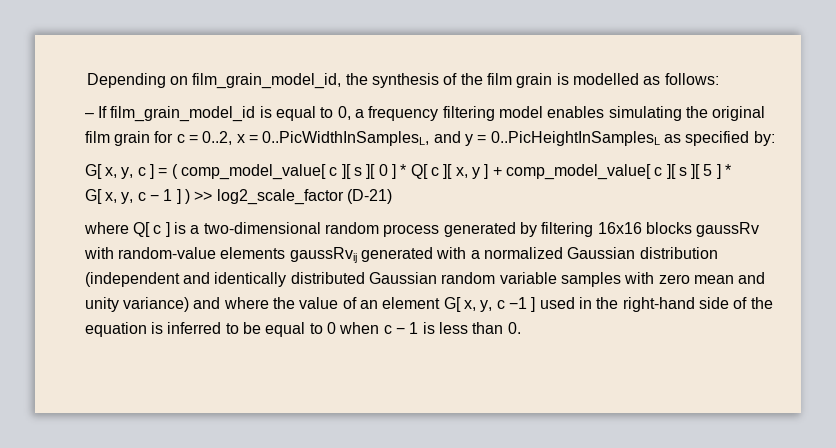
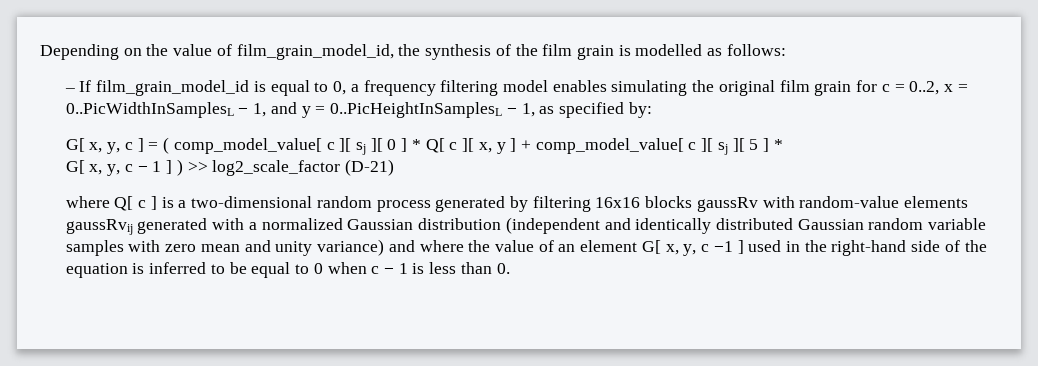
(189, 80) none -> [146,44,232,56] the value of
[262,131,430,146] 0..PicWidthInSamplesL, -> [65,102,267,118] 0..PicWidthInSamplesL − 1,
(660, 138) none -> [506,103,535,117] − 1,
[354,167,363,176] s -> [356,142,367,155] sj
[678,167,687,176] s -> [717,142,728,155] sj

